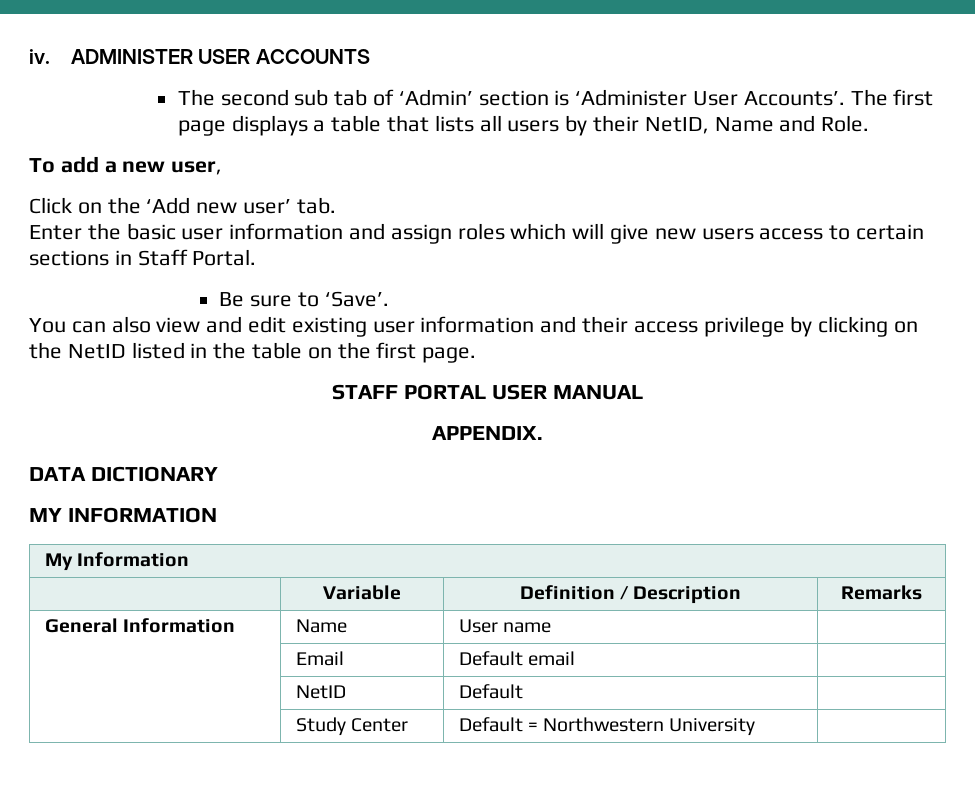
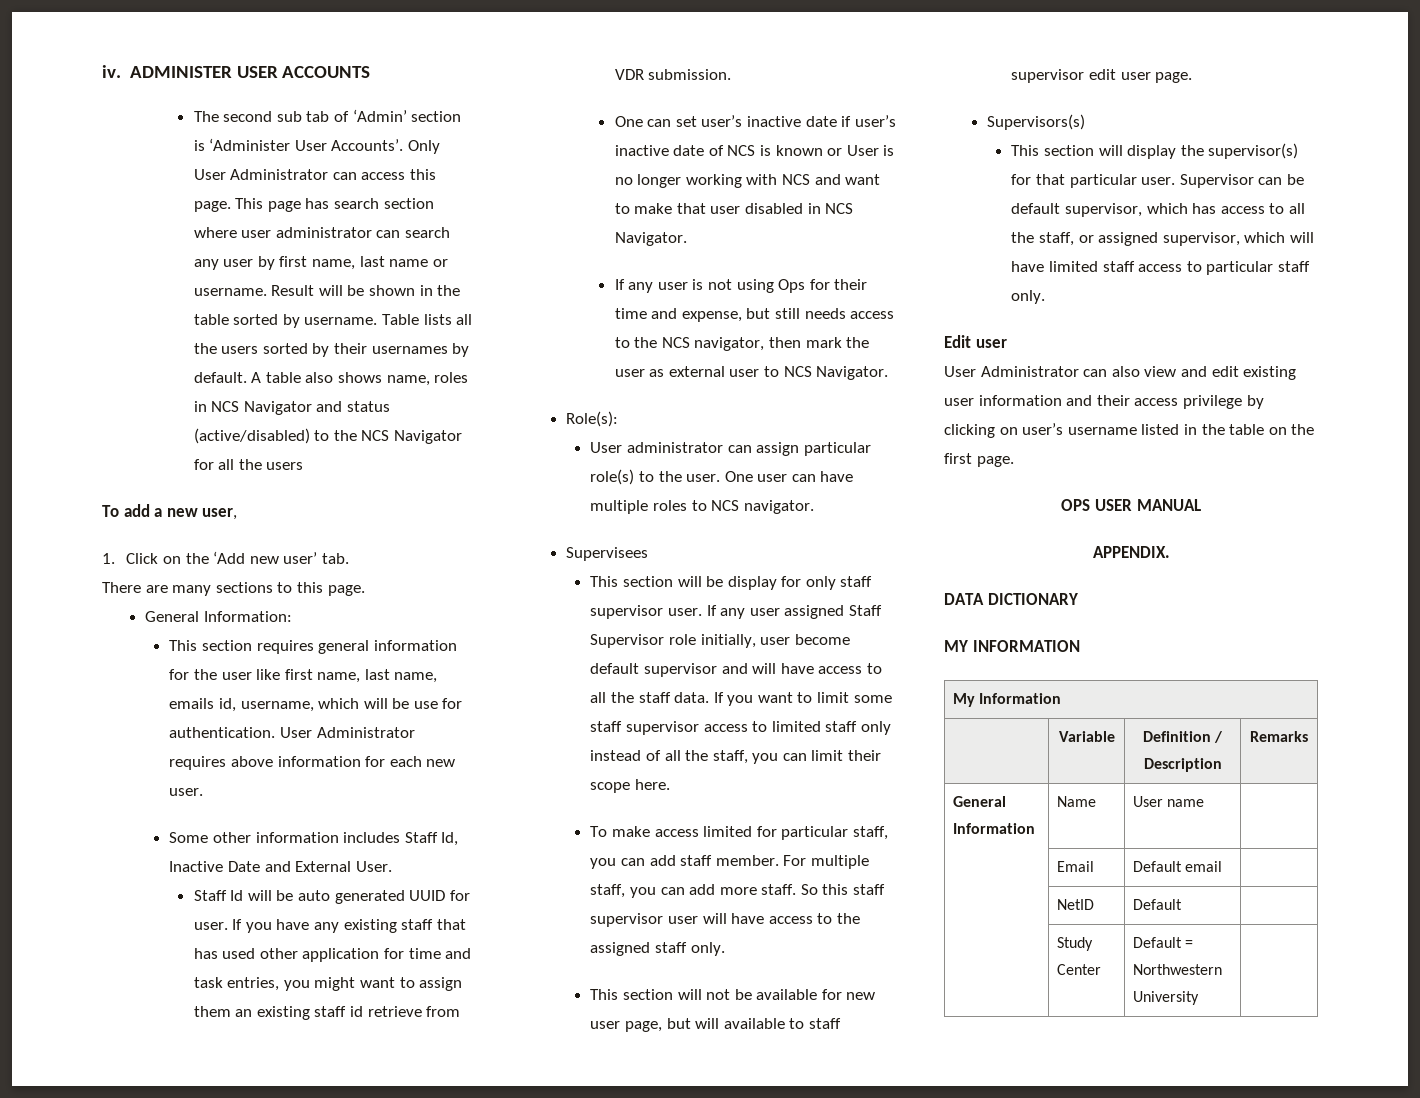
[850,89,934,106] [177,115,870,136] The first page displays a table that lists all users by their NetID, Name and Role. -> [408,140,441,154] [193,169,437,180] [193,198,434,212] [193,227,451,238] [193,256,448,270] [193,285,461,296] [193,314,473,328] [193,343,470,357] [193,372,469,386] [193,401,391,415] [193,428,463,444] [193,459,304,470] Only User Administrator can access this page. This page has search section where user administrator can search any user by first name, last name or username. Result will be shown in the table sorted by username. Table lists all the users sorted by their usernames by default. A table also shows name, roles in NCS Navigator and status (active/disabled) to the NCS Navigator for all the users
(223, 168) none -> [102,553,115,564] 1.
[29,223,925,244] [29,249,257,266] [219,291,389,307] [29,318,66,333] Enter the basic user information and assign roles which will give new users access to certain sections in Staff Portal. // Be sure to ‘Save’. // You -> [102,582,365,596] [145,611,292,622] [169,640,457,654] [169,669,438,683] [169,698,463,712] [169,727,415,738] [169,756,456,770] [169,788,204,796] [169,832,459,846] [169,861,392,872] [193,890,470,904] [193,919,466,933] [193,948,472,962] [193,977,463,991] [193,1006,461,1020] [614,69,732,80] [614,115,896,127] [614,145,895,156] [614,174,881,188] [614,203,854,214] [614,232,687,246] [614,279,868,293] [614,308,895,322] [614,337,870,351] [614,366,889,380] [566,411,619,427] [590,442,871,456] [590,469,854,485] [590,500,814,514] [566,547,649,561] [590,576,873,590] [590,605,882,619] [590,634,850,648] [590,663,882,677] [590,692,892,706] [590,721,891,735] [590,750,882,764] [590,779,670,793] [590,826,888,840] [590,855,869,869] [590,884,886,898] [590,913,860,927] [590,942,725,956] [590,989,876,1000] [590,1018,841,1032] [1011,69,1193,83] [987,114,1086,130] [1011,143,1299,159] [1011,174,1304,188] [1011,203,1305,217] [1011,232,1314,246] [1011,261,1310,275] [1011,290,1046,304] [944,335,1007,348] [944,366,1079,377] There are many sections to this page. // General Information: // This section requires general information for the user like first name, last name, emails id, username, which will be use for authentication. User Administrator requires above information for each new user. // Some other information includes Staff Id, Inactive Date and External User. // Staff Id will be auto generated UUID for user. If you have any existing staff that has used other application for time and task entries, you might want to assign them an existing staff id retrieve from VDR submission. // One can set user’s inactive date if user’s inactive date of NCS is known or User is no longer working with NCS and want to make that user disabled in NCS Navigator. // If any user is not using Ops for their time and expense, but still needs access to the NCS navigator, then mark the user as external user to NCS Navigator. // Role(s): // User administrator can assign particular role(s) to the user. One user can have multiple roles to NCS navigator. // Supervisees // This section will be display for only staff supervisor user. If any user assigned Staff Supervisor role initially, user become default supervisor and will have access to all the staff data. If you want to limit some staff supervisor access to limited staff only instead of all the staff, you can limit their scope here. // To make access limited for particular staff, you can add staff member. For multiple staff, you can add more staff. So this staff supervisor user will have access to the assigned staff only. // This section will not be available for new user page, but will available to staff supervisor edit user page. // Supervisors(s) // This section will display the supervisor(s) for that particular user. Supervisor can be default supervisor, which has access to all the staff, or assigned supervisor, which will have limited staff access to particular staff only. // Edit user // User Administrator
[29,342,126,359] the NetID -> [1022,423,1137,435] user’s username
[332,384,487,400] STAFF PORTAL -> [1061,499,1091,511] OPS

